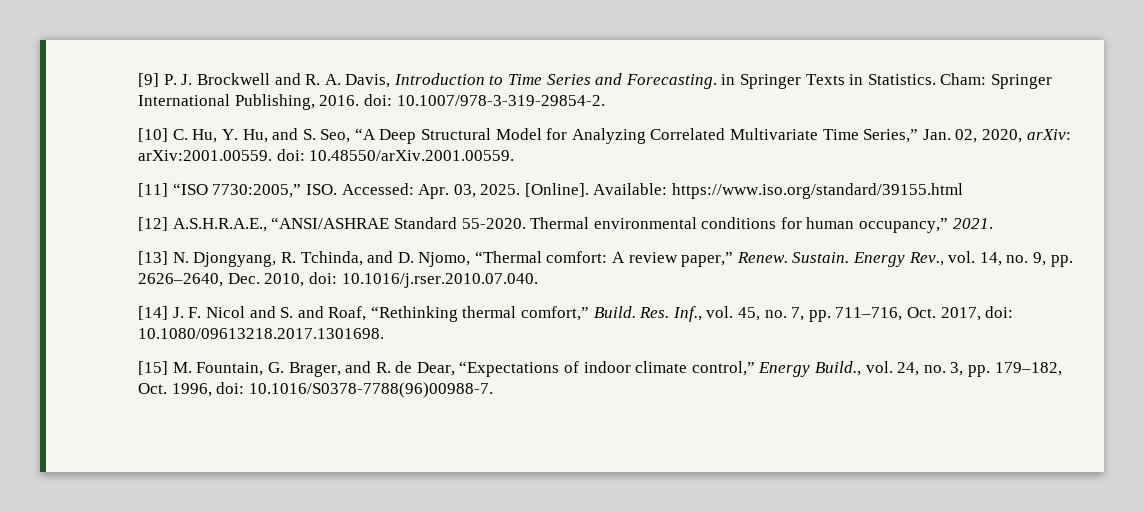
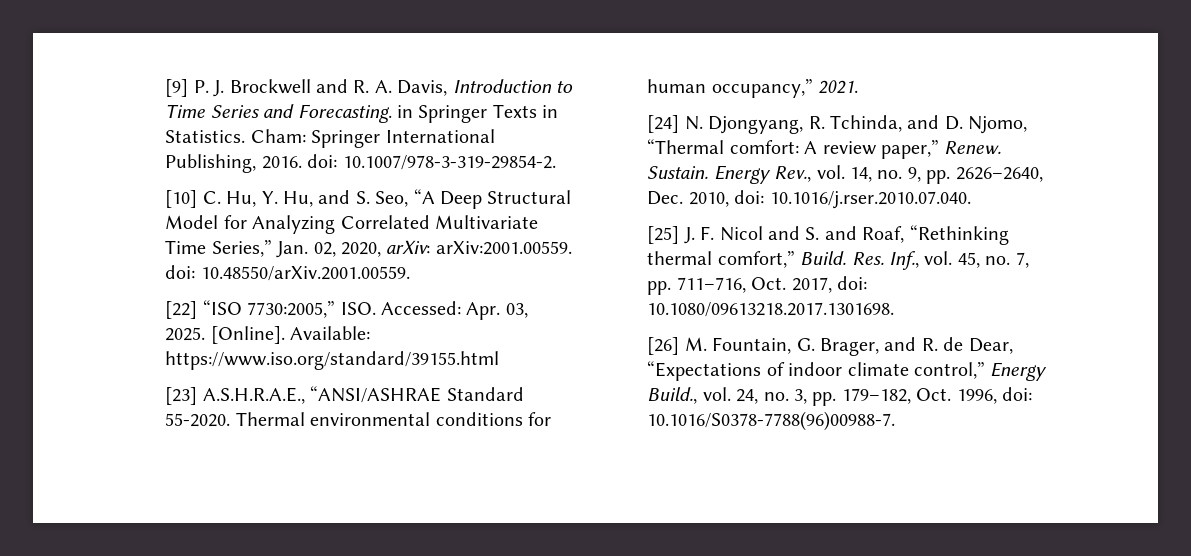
[138,183,169,197] [11] -> [165,301,198,319] [22]
[138,217,169,231] [12] -> [165,387,198,405] [23]
[138,251,169,265] [13] -> [647,115,680,133] [24]
[138,306,169,320] [14] -> [647,226,680,244] [25]
[138,361,169,375] [15] -> [647,337,680,355] [26]

